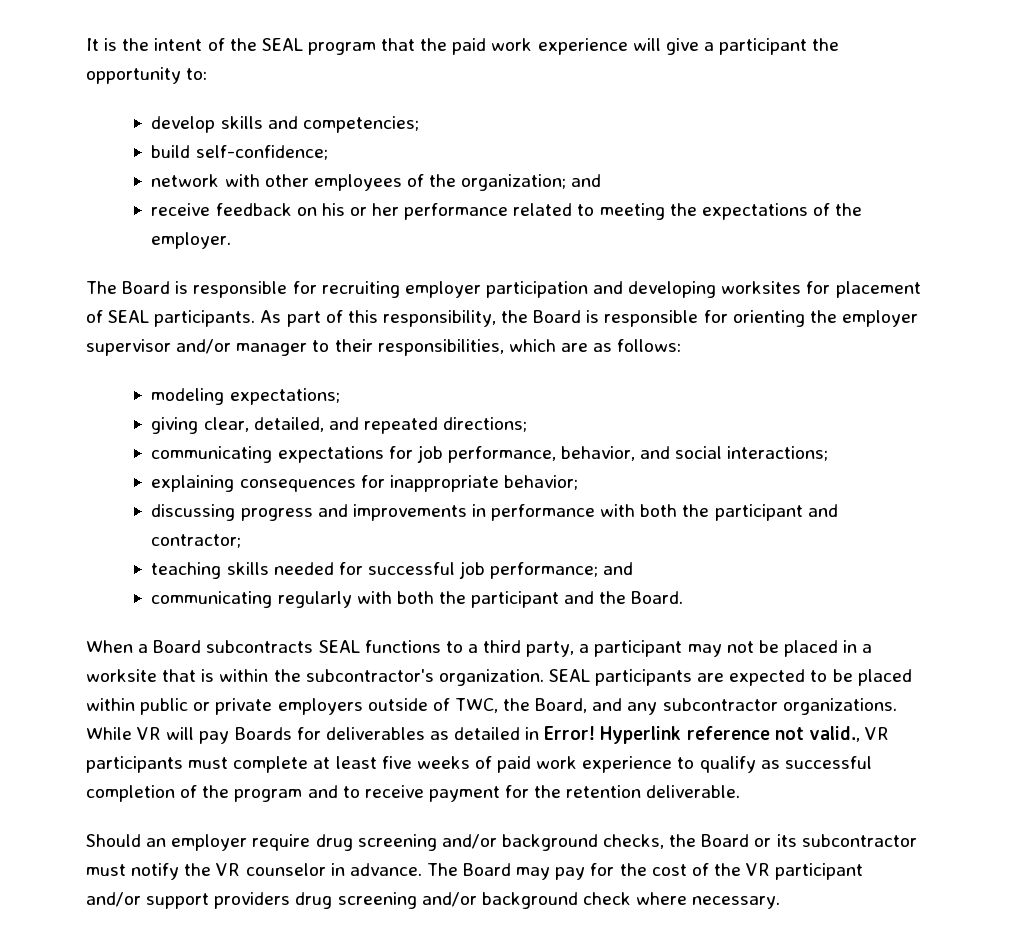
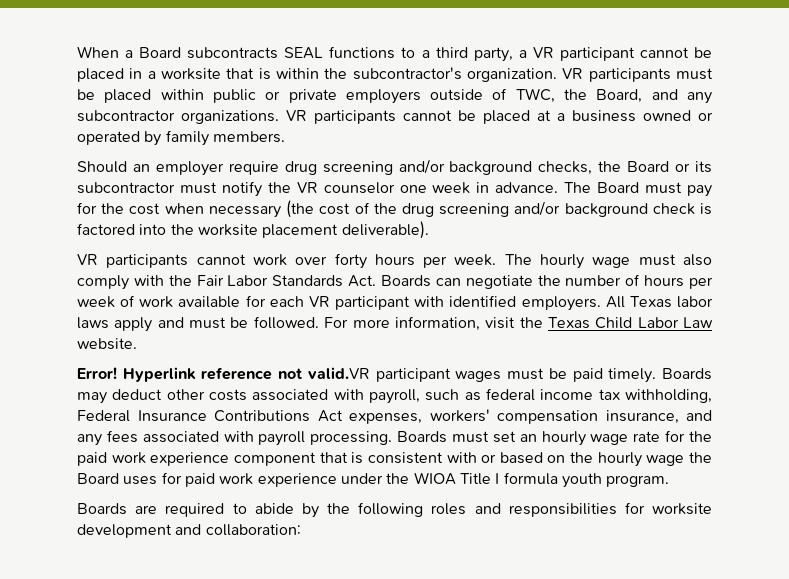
[86,38,840,55] [86,67,208,84] [151,116,419,133] [151,145,328,160] [151,174,602,191] [151,203,863,220] [151,232,232,249] [86,281,921,298] [86,310,918,327] [86,339,682,356] [151,388,340,405] [151,417,528,434] [151,445,829,463] [151,475,578,492] [151,504,838,521] [151,534,242,548] [151,561,634,579] [151,591,684,608] It is the intent of the SEAL program that the paid work experience will give a participant the opportunity to: // develop skills and competencies; // build self-confidence; // network with other employees of the organization; and // receive feedback on his or her performance related to meeting the expectations of the employer. // The Board is responsible for recruiting employer participation and developing worksites for placement of SEAL participants. As part of this responsibility, the Board is responsible for orienting the employer supervisor and/or manager to their responsibilities, which are as follows: // modeling expectations; // giving clear, detailed, and repeated directions; // communicating expectations for job performance, behavior, and social interactions; // explaining consequences for inappropriate behavior; // discussing progress and improvements in performance with both the participant and contractor; // teaching skills needed for successful job performance; and // communicating regularly with both the participant and the Board. // -> (77, 52) none
[594,640,754,657] participant may not -> [532,47,689,61] VR participant cannot
[548,669,828,686] SEAL participants are expected to -> [562,68,713,82] VR participants must
[86,726,889,744] [86,756,872,773] [86,785,741,802] While VR will pay Boards for deliverables as detailed in Error! Hyperlink reference not valid., VR participants must complete at least five weeks of paid work experience to qualify as successful completion of the program and to receive payment for the retention deliverable. -> [286,110,713,124] [77,130,285,146] VR participants cannot be placed at a business owned or operated by family members.
(326, 869) none -> [399,182,471,194] one week
[516,867,551,880] may -> [645,182,683,194] must
[691,863,864,880] [86,892,291,909] of the VR participant and/or support providers -> [164,200,397,218] when necessary (the cost of the
[636,892,781,909] where necessary. -> [700,203,712,215] [77,221,429,239] [77,253,712,269] [77,274,713,290] [77,295,713,311] [77,316,713,332] [77,338,137,350] [77,367,713,383] [77,388,712,404] [77,409,712,424] [77,430,712,446] [77,452,712,467] [77,472,670,488] [77,502,712,518] [77,524,301,538] is factored into the worksite placement deliverable). // VR participants cannot work over forty hours per week. The hourly wage must also comply with the Fair Labor Standards Act. Boards can negotiate the number of hours per week of work available for each VR participant with identified employers. All Texas labor laws apply and must be followed. For more information, visit the Texas Child Labor Law website. // Error! Hyperlink reference not valid.VR participant wages must be paid timely. Boards may deduct other costs associated with payroll, such as federal income tax withholding, Federal Insurance Contributions Act expenses, workers' compensation insurance, and any fees associated with payroll processing. Boards must set an hourly wage rate for the paid work experience component that is consistent with or based on the hourly wage the Board uses for paid work experience under the WIOA Title I formula youth program. // Boards are required to abide by the following roles and responsibilities for worksite development and collaboration:

